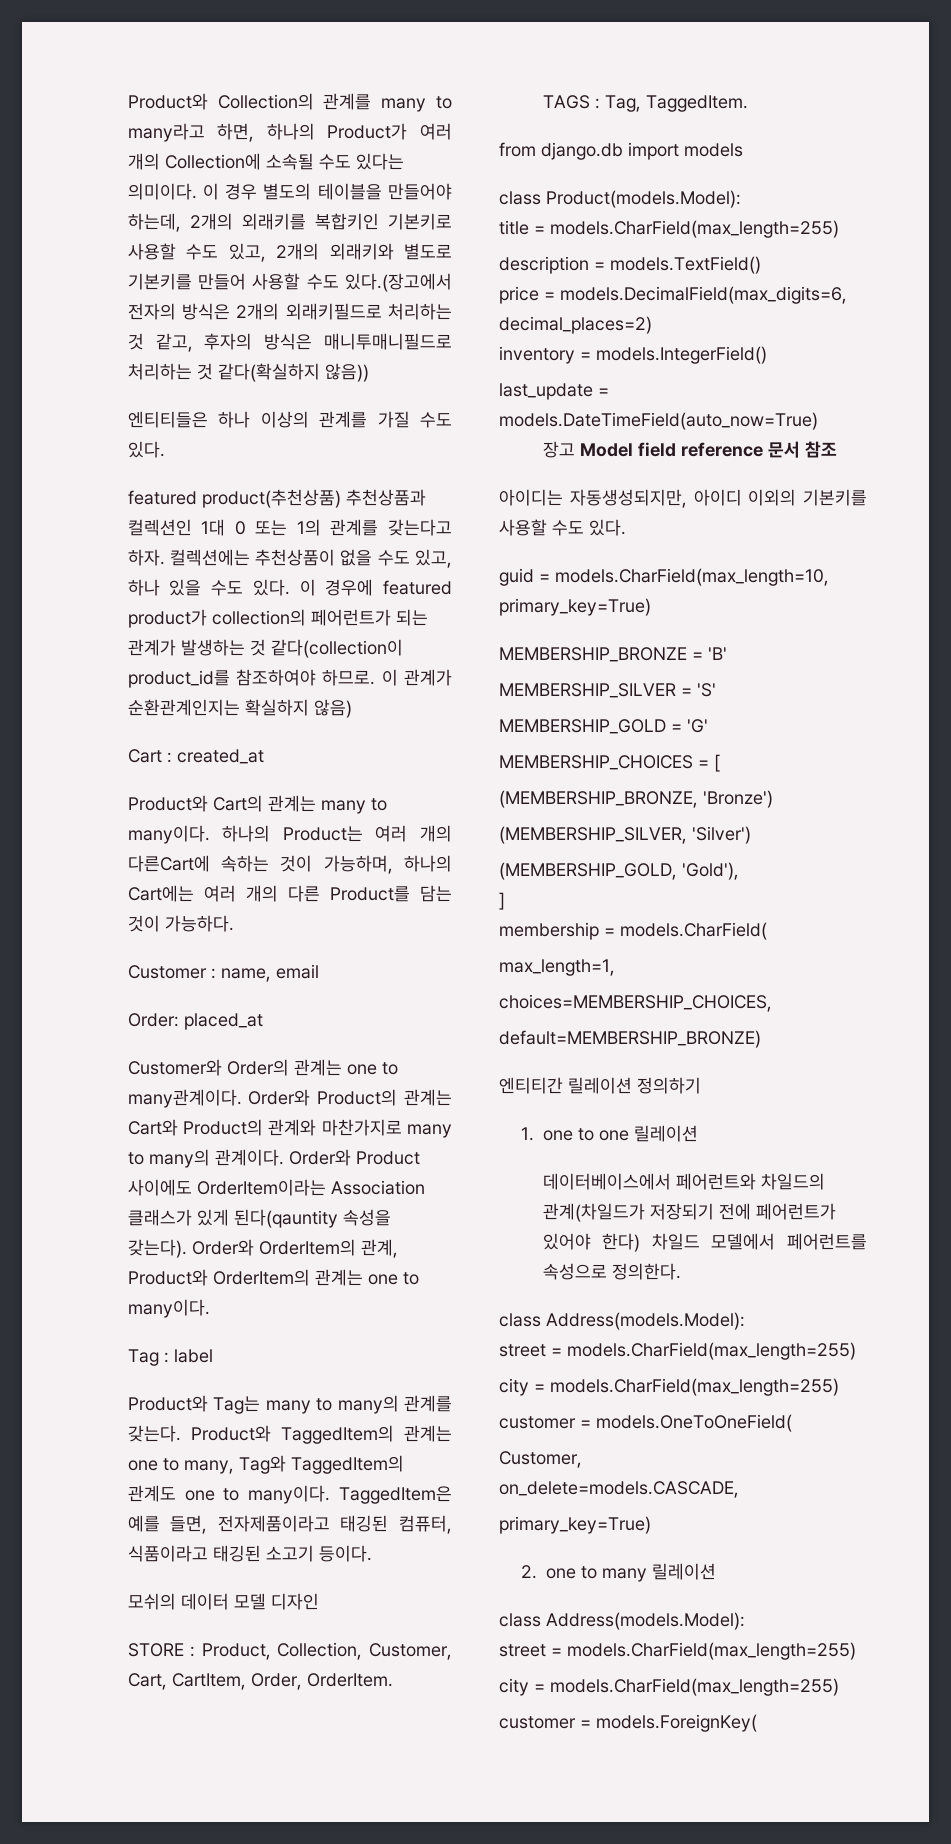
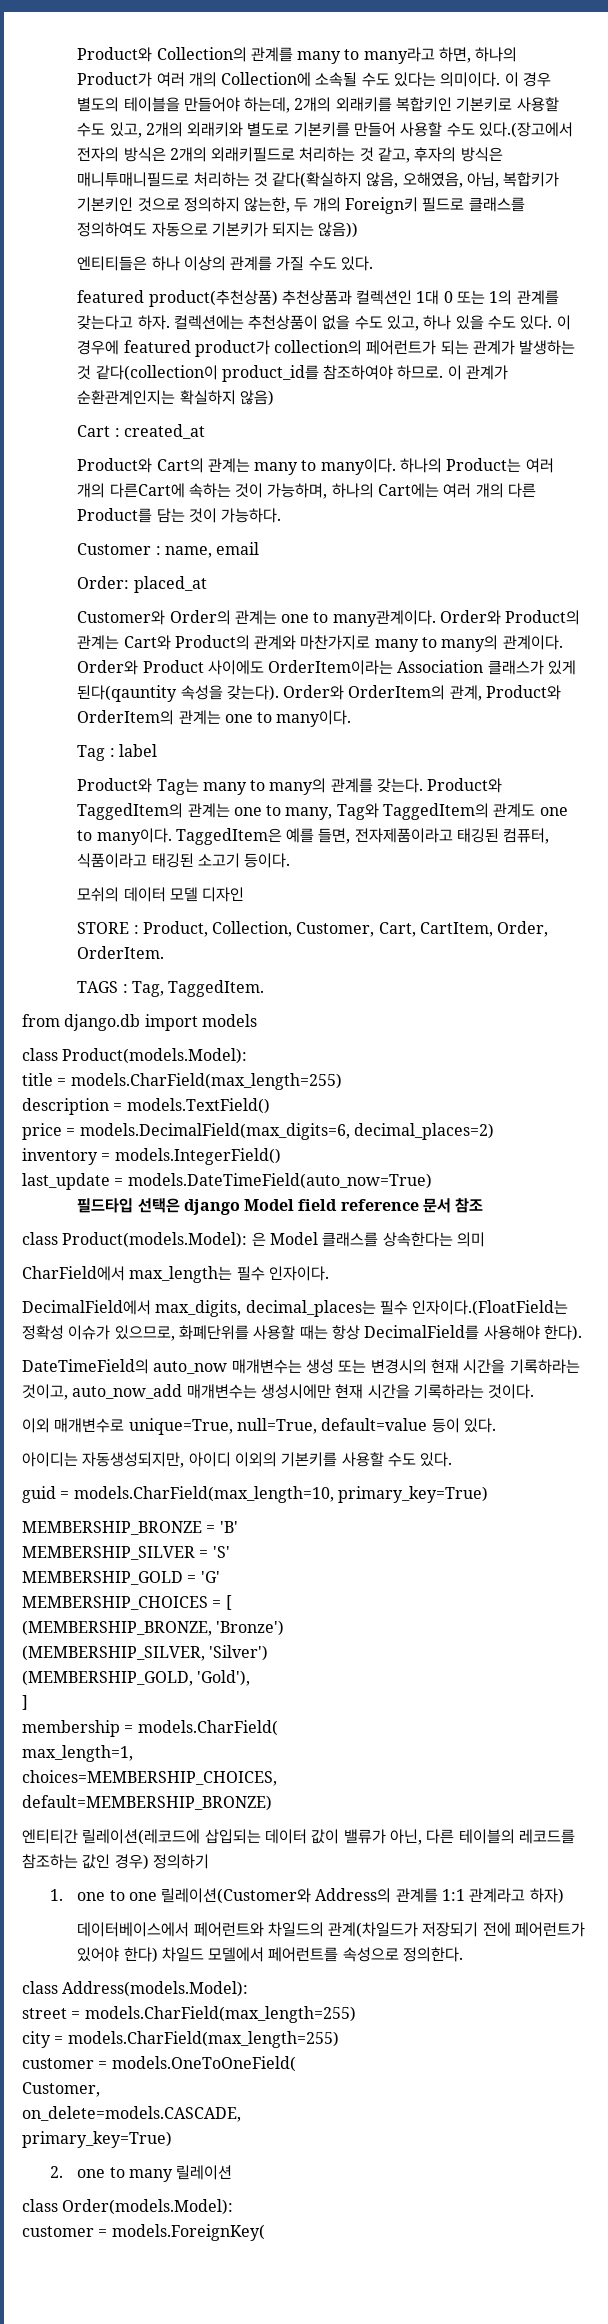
(320, 372) none -> [366,172,560,188] [77,197,525,214] [77,222,315,237] 않음, 오해였음, 아님, 복합키가 기본키인 것으로 정의하지 않는한, 두 개의 Foreign키 필드로 클래스를 정의하여도 자동으로 기본키가 되지는
[542,441,575,458] 장고 -> [77,1198,240,1215] 필드타입 선택은 django
(837, 449) none -> [22,1232,485,1248] [22,1266,329,1283] [22,1300,569,1317] [22,1325,582,1341] [22,1359,580,1374] [22,1384,535,1400] [22,1418,496,1435] // class Product(models.Model): 은 Model 클래스를 상속한다는 의미 // CharField에서 max_length는 필수 인자이다. // DecimalField에서 max_digits, decimal_places는 필수 인자이다.(FloatField는 정확성 이슈가 있으므로, 화폐단위를 사용할 때는 항상 DecimalField를 사용해야 한다). // DateTimeField의 auto_now 매개변수는 생성 또는 변경시의 현재 시간을 기록하라는 것이고, auto_now_add 매개변수는 생성시에만 현재 시간을 기록하라는 것이다. // 이외 매개변수로 unique=True, null=True, default=value 등이 있다.
[568,1077,632,1094] 릴레이션 -> [82,1829,575,1845] [22,1854,149,1870] 릴레이션(레코드에 삽입되는 데이터 값이 밸류가 아닌, 다른 테이블의 레코드를 참조하는 값인 경우)
[633,1125,698,1142] 릴레이션 -> [161,1888,564,1904] 릴레이션(Customer와 Address의 관계를 1:1 관계라고 하자)
[546,1612,745,1630] [499,1642,856,1660] [499,1678,839,1696] Address(models.Model): // street = models.CharField(max_length=255) // city = models.CharField(max_length=255) -> [62,2199,234,2215] Order(models.Model):

